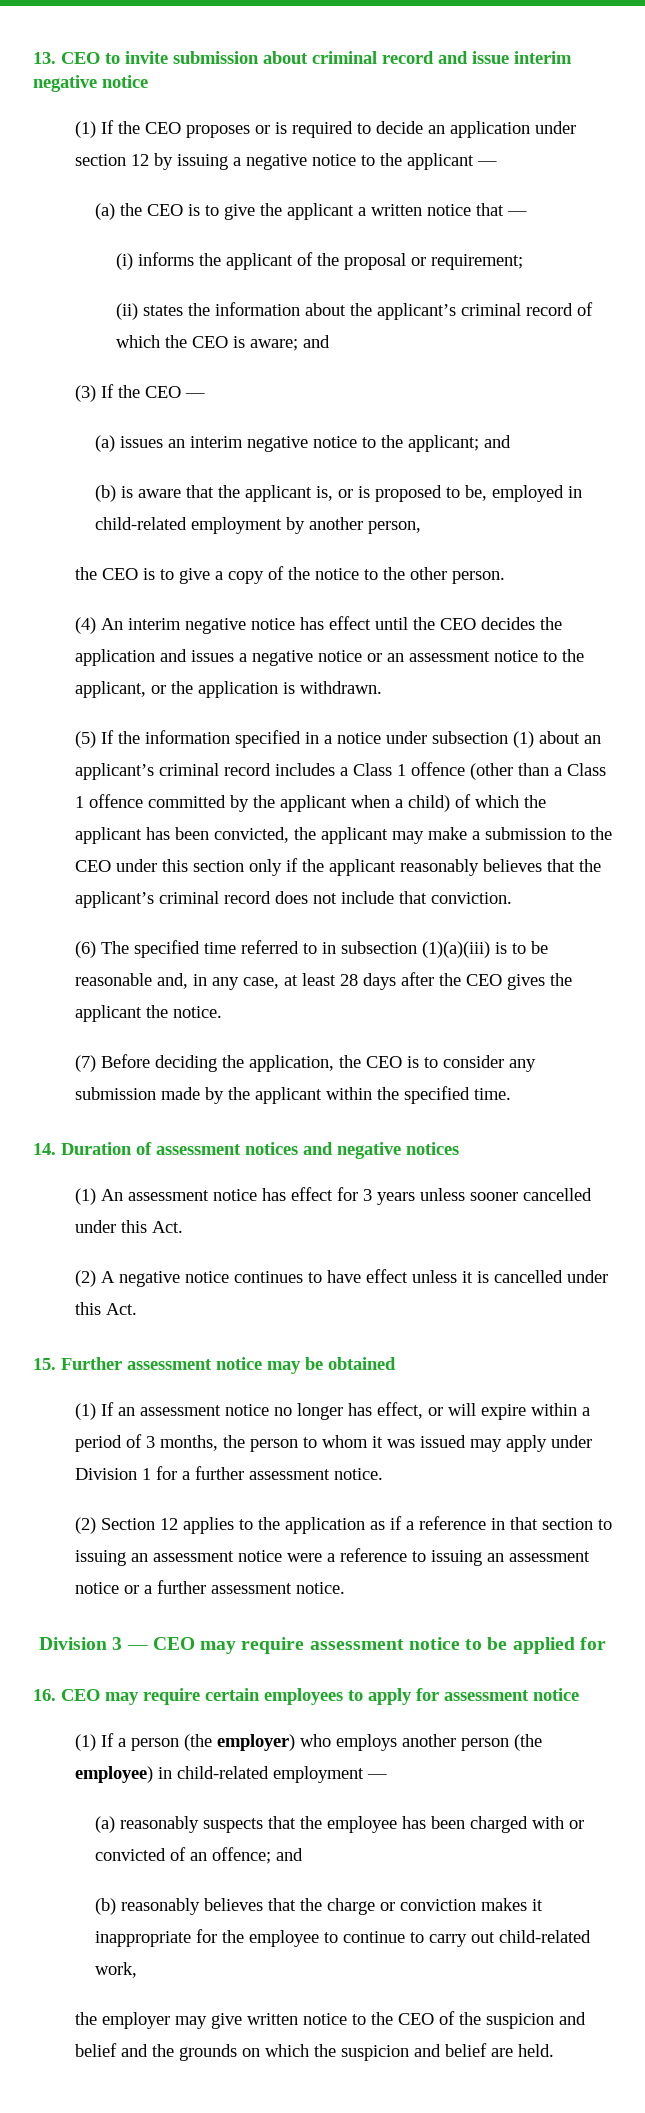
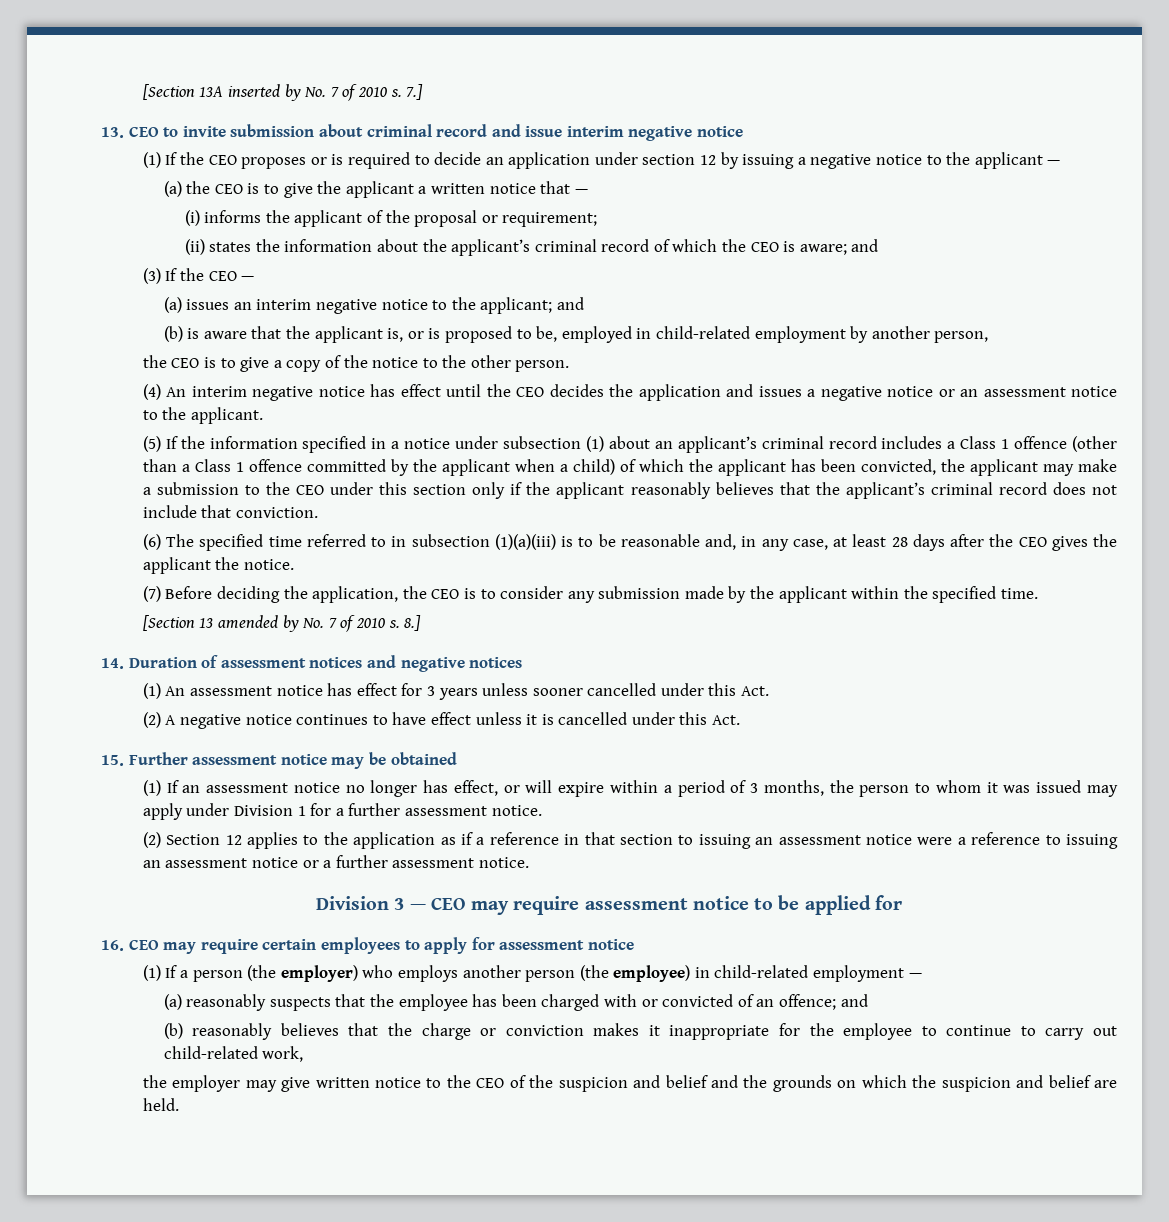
(33, 58) none -> [142,84,424,101] [Section 13A inserted by No. 7 of 2010 s. 7.] //
[74,681,382,698] applicant, or the application is withdrawn. -> [190,407,263,424] applicant.
(511, 1094) none -> [142,615,422,632] // [Section 13 amended by No. 7 of 2010 s. 8.]

